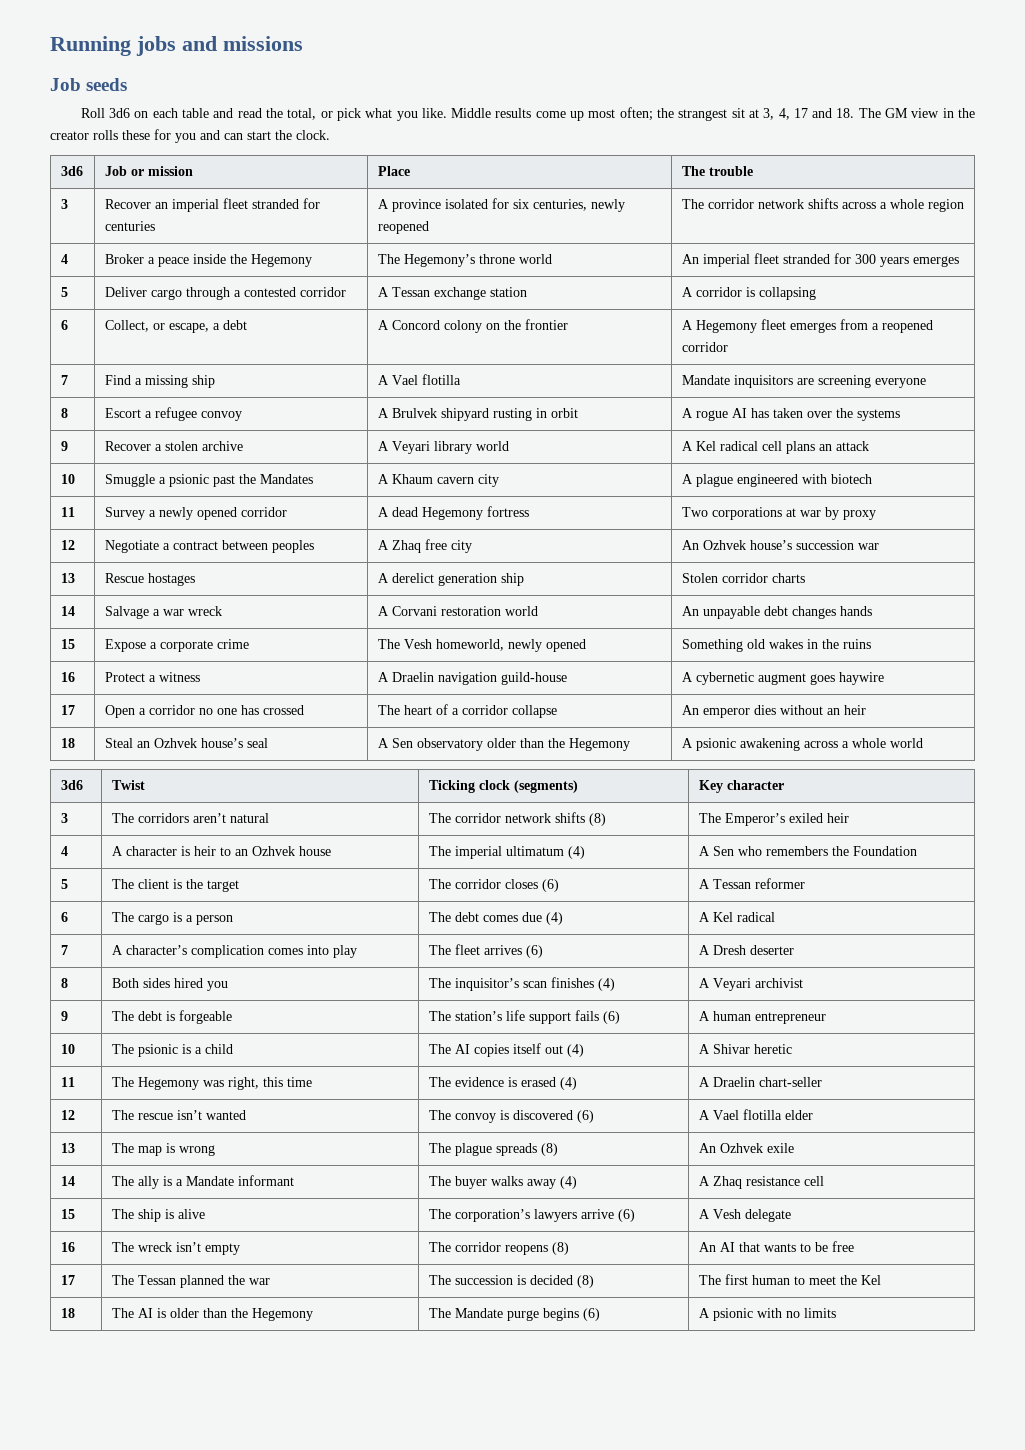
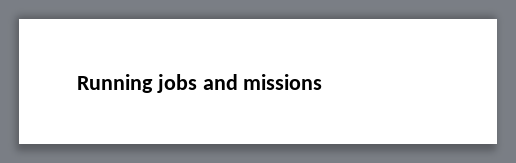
[50,78,128,91] [80,107,975,121] [50,129,330,143] [60,166,83,176] [104,166,193,176] [377,166,410,176] [681,166,753,176] [60,199,68,209] [104,198,320,212] [104,221,155,231] [377,198,625,212] [377,221,429,234] [681,198,964,212] [60,254,68,264] [104,254,312,267] [377,254,552,267] [681,253,959,267] [60,287,68,297] [104,287,346,300] [377,287,527,300] [681,287,816,300] [60,320,68,330] [104,320,247,333] [377,319,568,333] [681,319,933,333] [681,342,728,352] [60,375,68,385] [104,375,215,388] [377,374,461,385] [681,375,926,388] [60,408,68,418] [104,407,242,421] [377,408,578,421] [681,408,900,421] [60,441,68,451] [104,441,243,451] [377,441,509,454] [681,441,869,454] [60,474,75,484] [104,474,313,487] [377,474,499,487] [681,474,872,487] [60,507,75,517] [104,507,287,520] [377,506,529,520] [681,507,876,520] [60,540,75,550] [104,540,314,553] [377,539,472,553] [681,540,879,550] [60,573,75,583] [104,573,195,586] [377,573,524,586] [681,573,805,583] [60,606,75,616] [104,606,222,619] [377,606,538,616] [681,606,872,619] [60,639,75,649] [104,639,249,652] [377,639,586,652] [681,639,871,652] [60,672,75,682] [104,672,200,682] [377,672,567,685] [681,672,884,685] [60,705,75,715] [104,705,304,718] [377,704,557,718] [681,705,866,718] [60,738,75,748] [104,738,268,748] [377,738,630,751] [681,738,923,751] [60,780,83,790] [111,780,145,790] [428,780,578,793] [698,780,784,793] [60,813,68,823] [111,813,269,823] [428,812,606,826] [698,813,849,826] [60,846,68,856] [111,846,331,856] [428,846,585,859] [698,846,917,856] [60,879,68,889] [111,879,239,892] [428,879,559,892] [698,878,805,889] [60,912,68,922] [111,912,233,925] [428,912,563,925] [698,912,775,922] [60,945,68,955] [111,945,357,958] [428,944,543,958] [698,945,794,955] [60,978,68,988] [111,978,228,991] [428,977,615,991] [698,978,803,991] [60,1011,68,1021] [111,1010,232,1024] [428,1010,620,1024] [698,1011,826,1024] [60,1044,75,1054] [111,1044,233,1057] [428,1043,584,1057] [698,1044,792,1054] [60,1077,75,1087] [111,1077,312,1090] [428,1077,577,1090] [698,1077,822,1087] [60,1110,75,1120] [111,1110,246,1120] [428,1110,594,1123] [698,1109,813,1120] [60,1143,75,1153] [111,1143,215,1156] [428,1143,558,1156] [698,1143,794,1153] [60,1176,75,1186] [111,1175,294,1189] [428,1176,577,1189] [698,1176,824,1189] [60,1209,75,1219] [111,1209,205,1222] [428,1209,635,1222] [698,1209,791,1222] [60,1242,75,1252] [111,1242,240,1255] [428,1242,569,1255] [698,1241,854,1252] [60,1275,75,1285] [111,1275,270,1288] [428,1275,594,1288] [698,1274,881,1285] [60,1308,75,1318] [111,1308,313,1321] [428,1308,600,1321] [698,1308,836,1321] // Job seeds // Roll 3d6 on each table and read the total, or pick what you like. Middle results come up most often; the strangest sit at 3, 4, 17 and 18. The GM view in the creator rolls these for you and can start the clock. // 3d6 | Job or mission | Place | The trouble // 3 | Recover an imperial fleet stranded for centuries | A province isolated for six centuries, newly reopened | The corridor network shifts across a whole region // 4 | Broker a peace inside the Hegemony | The Hegemony’s throne world | An imperial fleet stranded for 300 years emerges // 5 | Deliver cargo through a contested corridor | A Tessan exchange station | A corridor is collapsing // 6 | Collect, or escape, a debt | A Concord colony on the frontier | A Hegemony fleet emerges from a reopened corridor // 7 | Find a missing ship | A Vael flotilla | Mandate inquisitors are screening everyone // 8 | Escort a refugee convoy | A Brulvek shipyard rusting in orbit | A rogue AI has taken over the systems // 9 | Recover a stolen archive | A Veyari library world | A Kel radical cell plans an attack // 10 | Smuggle a psionic past the Mandates | A Khaum cavern city | A plague engineered with biotech // 11 | Survey a newly opened corridor | A dead Hegemony fortress | Two corporations at war by proxy // 12 | Negotiate a contract between peoples | A Zhaq free city | An Ozhvek house’s succession war // 13 | Rescue hostages | A derelict generation ship | Stolen corridor charts // 14 | Salvage a war wreck | A Corvani restoration world | An unpayable debt changes hands // 15 | Expose a corporate crime | The Vesh homeworld, newly opened | Something old wakes in the ruins // 16 | Protect a witness | A Draelin navigation guild-house | A cybernetic augment goes haywire // 17 | Open a corridor no one has crossed | The heart of a corridor collapse | An emperor dies without an heir // 18 | Steal an Ozhvek house’s seal | A Sen observatory older than the Hegemony | A psionic awakening across a whole world // 3d6 | Twist | Ticking clock (segments) | Key character // 3 | The corridors aren’t natural | The corridor network shifts (8) | The Emperor’s exiled heir // 4 | A character is heir to an Ozhvek house | The imperial ultimatum (4) | A Sen who remembers the Foundation // 5 | The client is the target | The corridor closes (6) | A Tessan reformer // 6 | The cargo is a person | The debt comes due (4) | A Kel radical // 7 | A character’s complication comes into play | The fleet arrives (6) | A Dresh deserter // 8 | Both sides hired you | The inquisitor’s scan finishes (4) | A Veyari archivist // 9 | The debt is forgeable | The station’s life support fails (6) | A human entrepreneur // 10 | The psionic is a child | The AI copies itself out (4) | A Shivar heretic // 11 | The Hegemony was right, this time | The evidence is erased (4) | A Draelin chart-seller // 12 | The rescue isn’t wanted | The convoy is discovered (6) | A Vael flotilla elder // 13 | The map is wrong | The plague spreads (8) | An Ozhvek exile // 14 | The ally is a Mandate informant | The buyer walks away (4) | A Zhaq resistance cell // 15 | The ship is alive | The corporation’s lawyers arrive (6) | A Vesh delegate // 16 | The wreck isn’t empty | The corridor reopens (8) | An AI that wants to be free // 17 | The Tessan planned the war | The succession is decided (8) | The first human to meet the Kel // 18 | The AI is older than the Hegemony | The Mandate purge begins (6) | A psionic with no limits -> (323, 82) none

